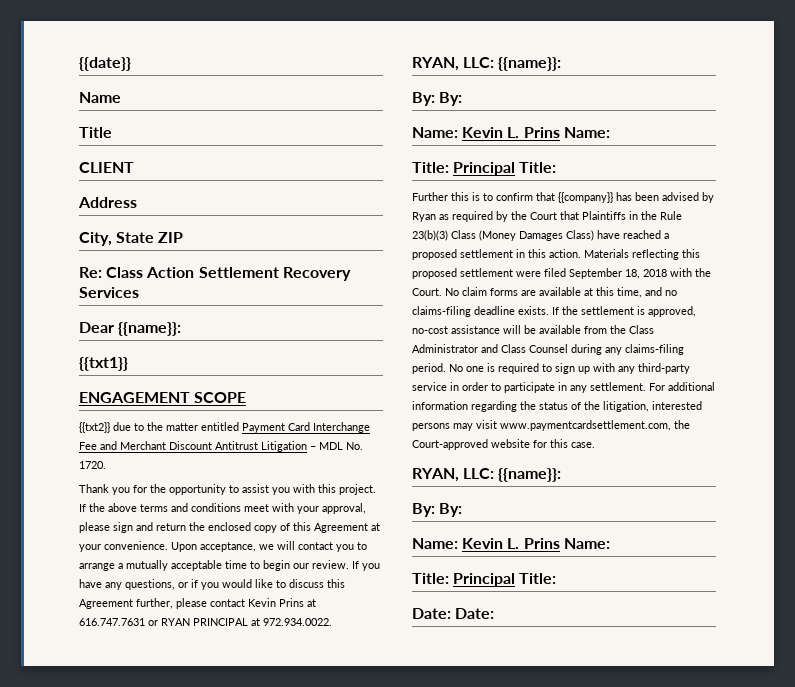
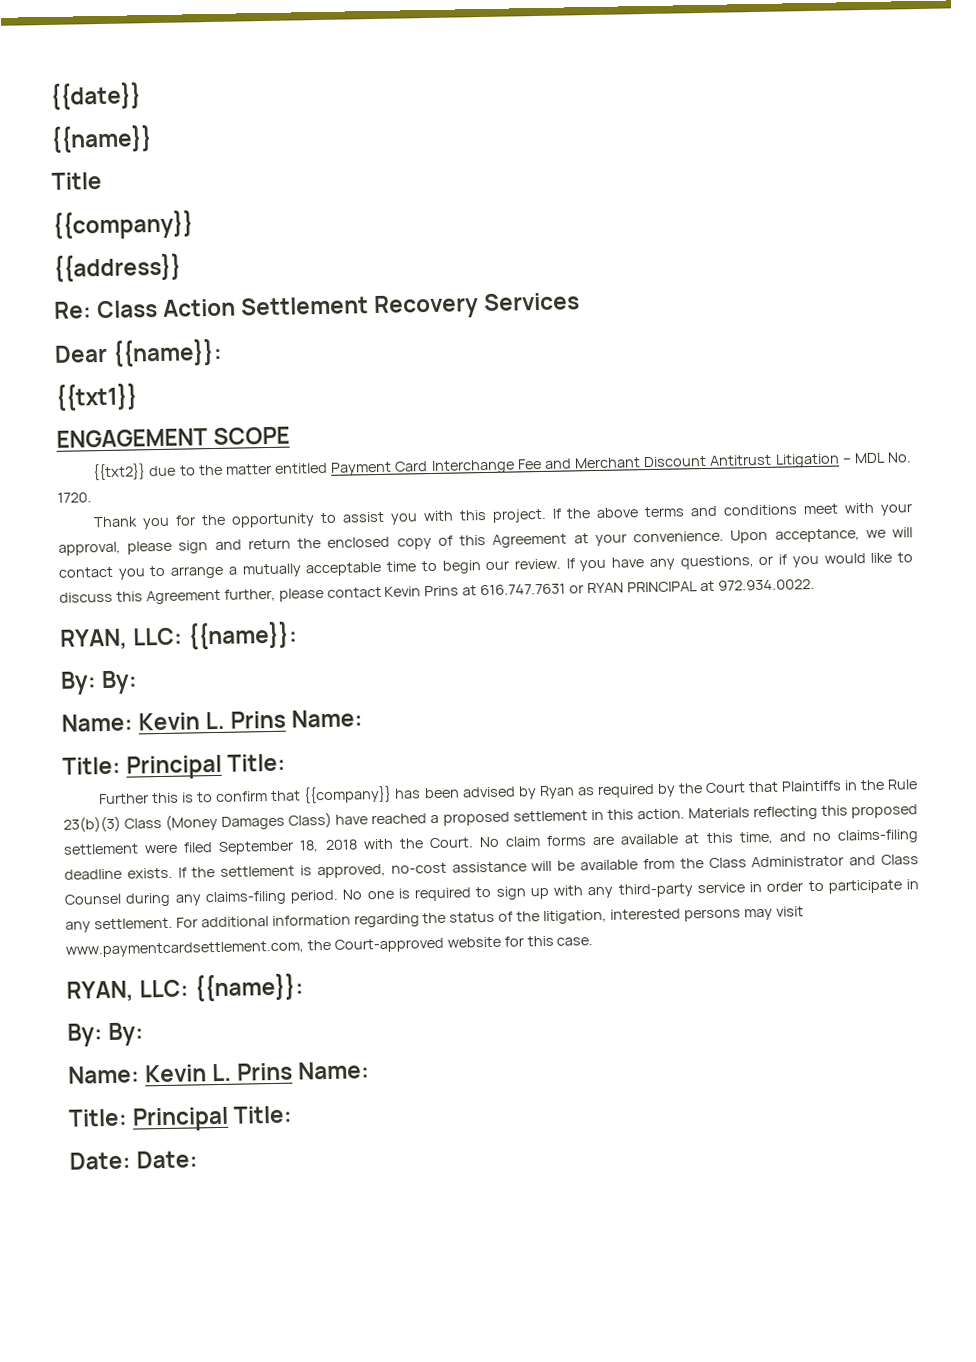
[79,92,121,103] Name -> [50,125,153,153] {{name}}
[79,162,134,173] [78,197,137,208] [79,232,184,246] CLIENT // Address // City, State ZIP -> [52,210,194,240] [53,253,182,282] {{company}} // {{address}}

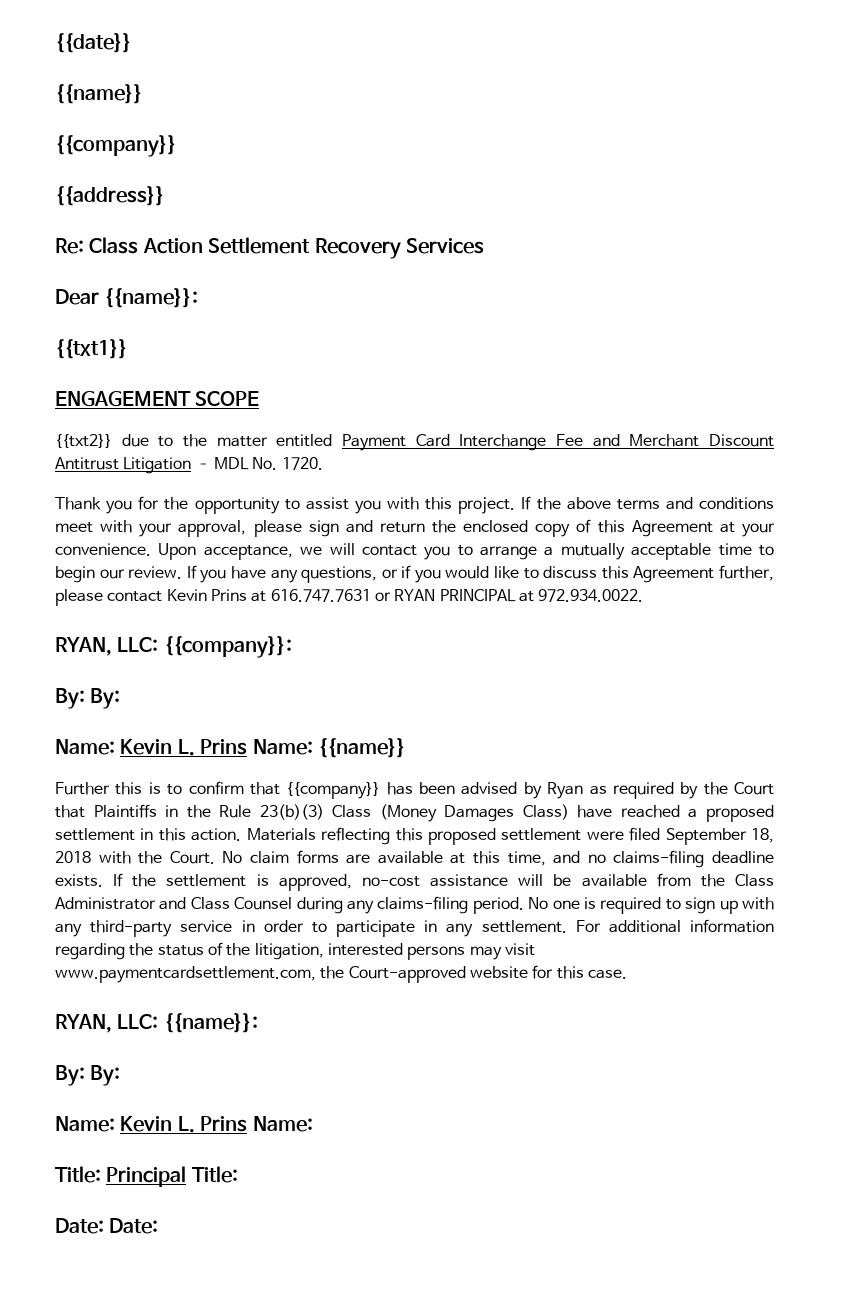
[51,171,102,190] // Title -> (143, 94) none
[187,621,299,650] [60,670,139,695] [61,709,364,732] [62,753,287,780] {{name}}: // By: By: // Name: Kevin L. Prins Name: // Title: Principal Title: -> [163,636,292,658] [55,688,121,709] [55,738,406,758] {{company}}: // By: By: // Name: Kevin L. Prins Name: {{name}}

